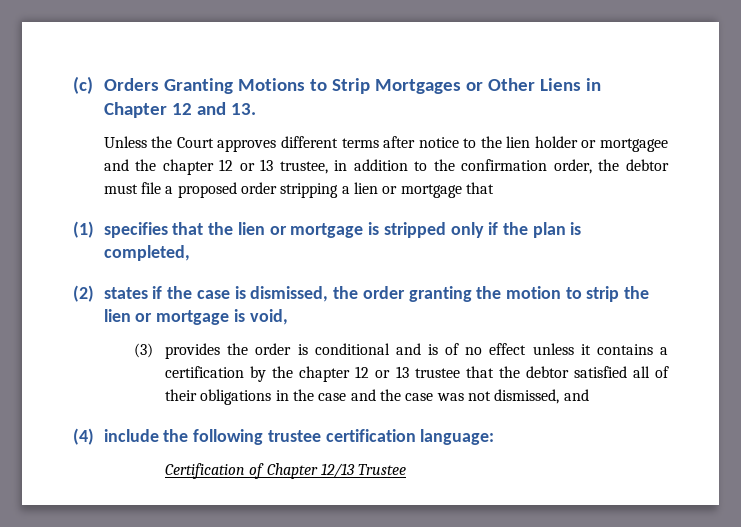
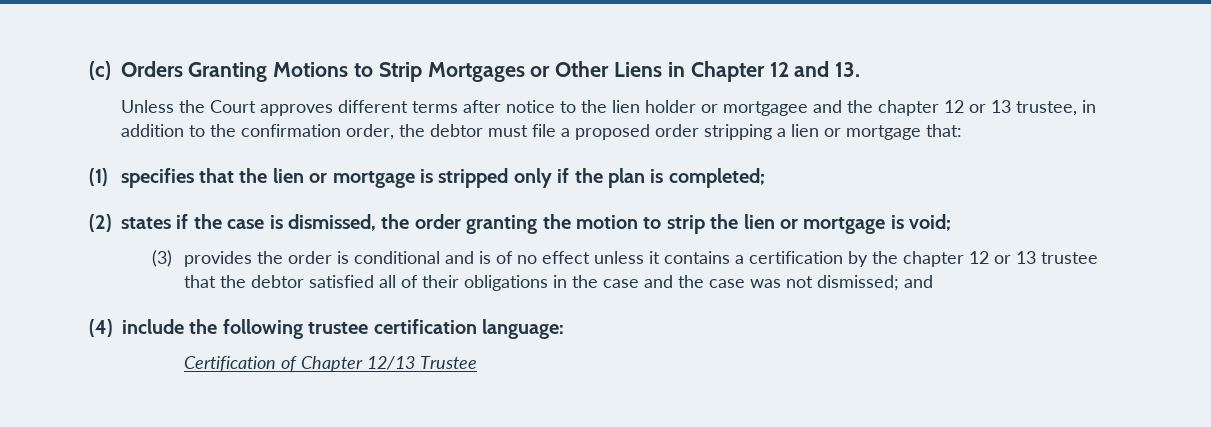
[465,182,494,194] that -> [925,124,962,137] that:
[103,245,190,261] completed, -> [668,168,765,188] completed;
[249,309,288,325] void, -> [909,214,952,231] void;
[494,389,560,404] dismissed, -> [816,275,899,291] dismissed;

